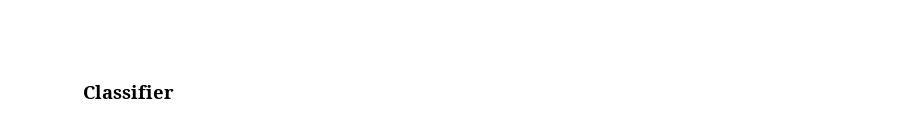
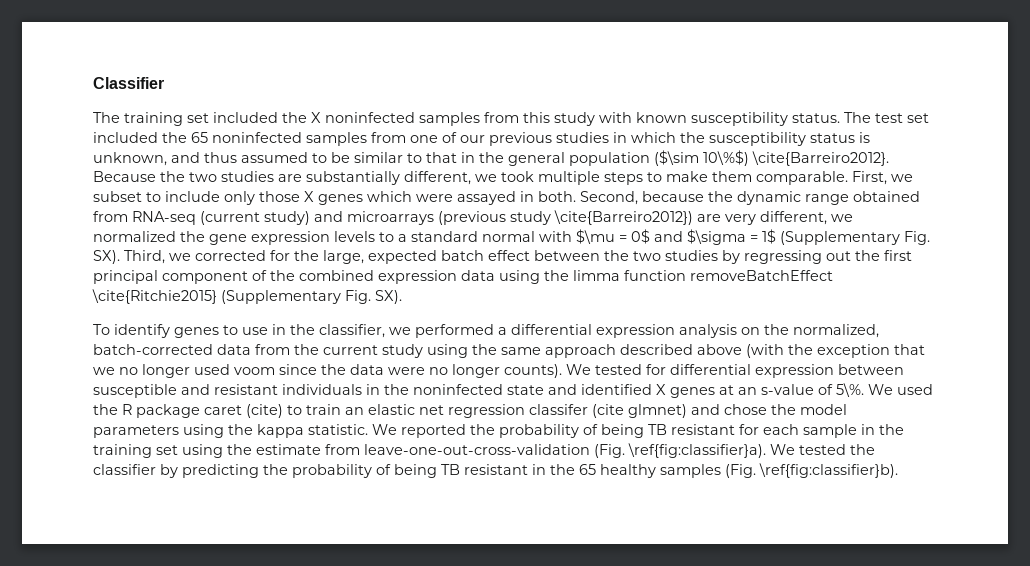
(174, 92) none -> [93,112,929,126] [93,132,870,146] [93,150,889,166] [93,171,913,185] [93,191,920,205] [93,210,853,225] [93,229,930,245] [93,250,912,264] [93,270,833,284] [92,289,402,304] [93,324,879,338] [93,344,925,358] [93,364,904,378] [93,383,933,398] [93,404,847,418] [93,424,904,438] [93,443,875,458] [93,463,898,478] // The training set included the X noninfected samples from this study with known susceptibility status. The test set included the 65 noninfected samples from one of our previous studies in which the susceptibility status is unknown, and thus assumed to be similar to that in the general population ($\sim 10\%$) \cite{Barreiro2012}. Because the two studies are substantially different, we took multiple steps to make them comparable. First, we subset to include only those X genes which were assayed in both. Second, because the dynamic range obtained from RNA-seq (current study) and microarrays (previous study \cite{Barreiro2012}) are very different, we normalized the gene expression levels to a standard normal with $\mu = 0$ and $\sigma = 1$ (Supplementary Fig. SX). Third, we corrected for the large, expected batch effect between the two studies by regressing out the first principal component of the combined expression data using the limma function removeBatchEffect \cite{Ritchie2015} (Supplementary Fig. SX). // To identify genes to use in the classifier, we performed a differential expression analysis on the normalized, batch-corrected data from the current study using the same approach described above (with the exception that we no longer used voom since the data were no longer counts). We tested for differential expression between susceptible and resistant individuals in the noninfected state and identified X genes at an s-value of 5\%. We used the R package caret (cite) to train an elastic net regression classifer (cite glmnet) and chose the model parameters using the kappa statistic. We reported the probability of being TB resistant for each sample in the training set using the estimate from leave-one-out-cross-validation (Fig. \ref{fig:classifier}a). We tested the classifier by predicting the probability of being TB resistant in the 65 healthy samples (Fig. \ref{fig:classifier}b).

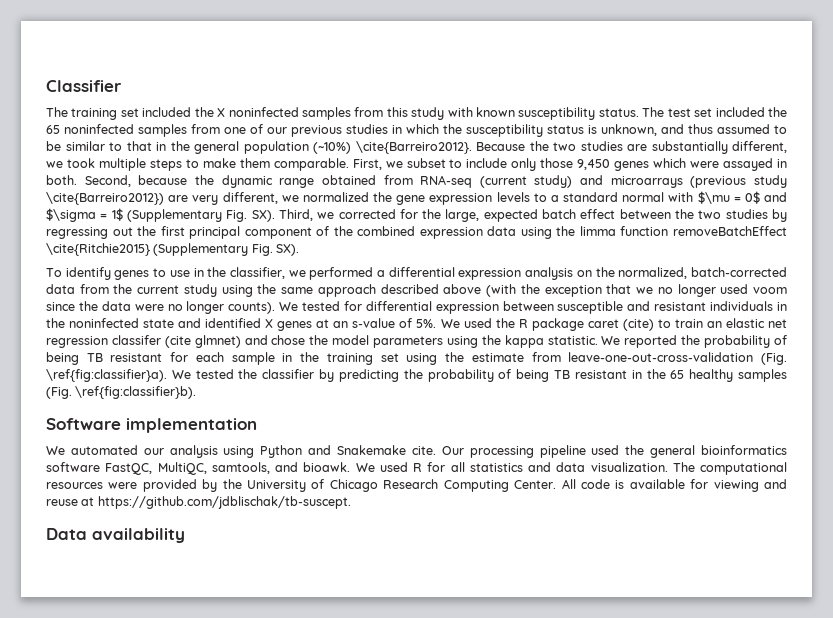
[654,150,749,166] ($\sim 10\%$) -> [313,142,351,154] (~10%)
[304,191,314,202] X -> [577,159,611,170] 9,450
[836,383,864,397] 5\%. -> [416,319,437,328] 5%.
(898, 470) none -> [46,418,257,433] [46,445,788,458] [46,462,787,475] [46,479,787,492] [46,496,351,509] [46,528,185,543] // Software implementation // We automated our analysis using Python and Snakemake cite. Our processing pipeline used the general bioinformatics software FastQC, MultiQC, samtools, and bioawk. We used R for all statistics and data visualization. The computational resources were provided by the University of Chicago Research Computing Center. All code is available for viewing and reuse at https://github.com/jdblischak/tb-suscept. // Data availability

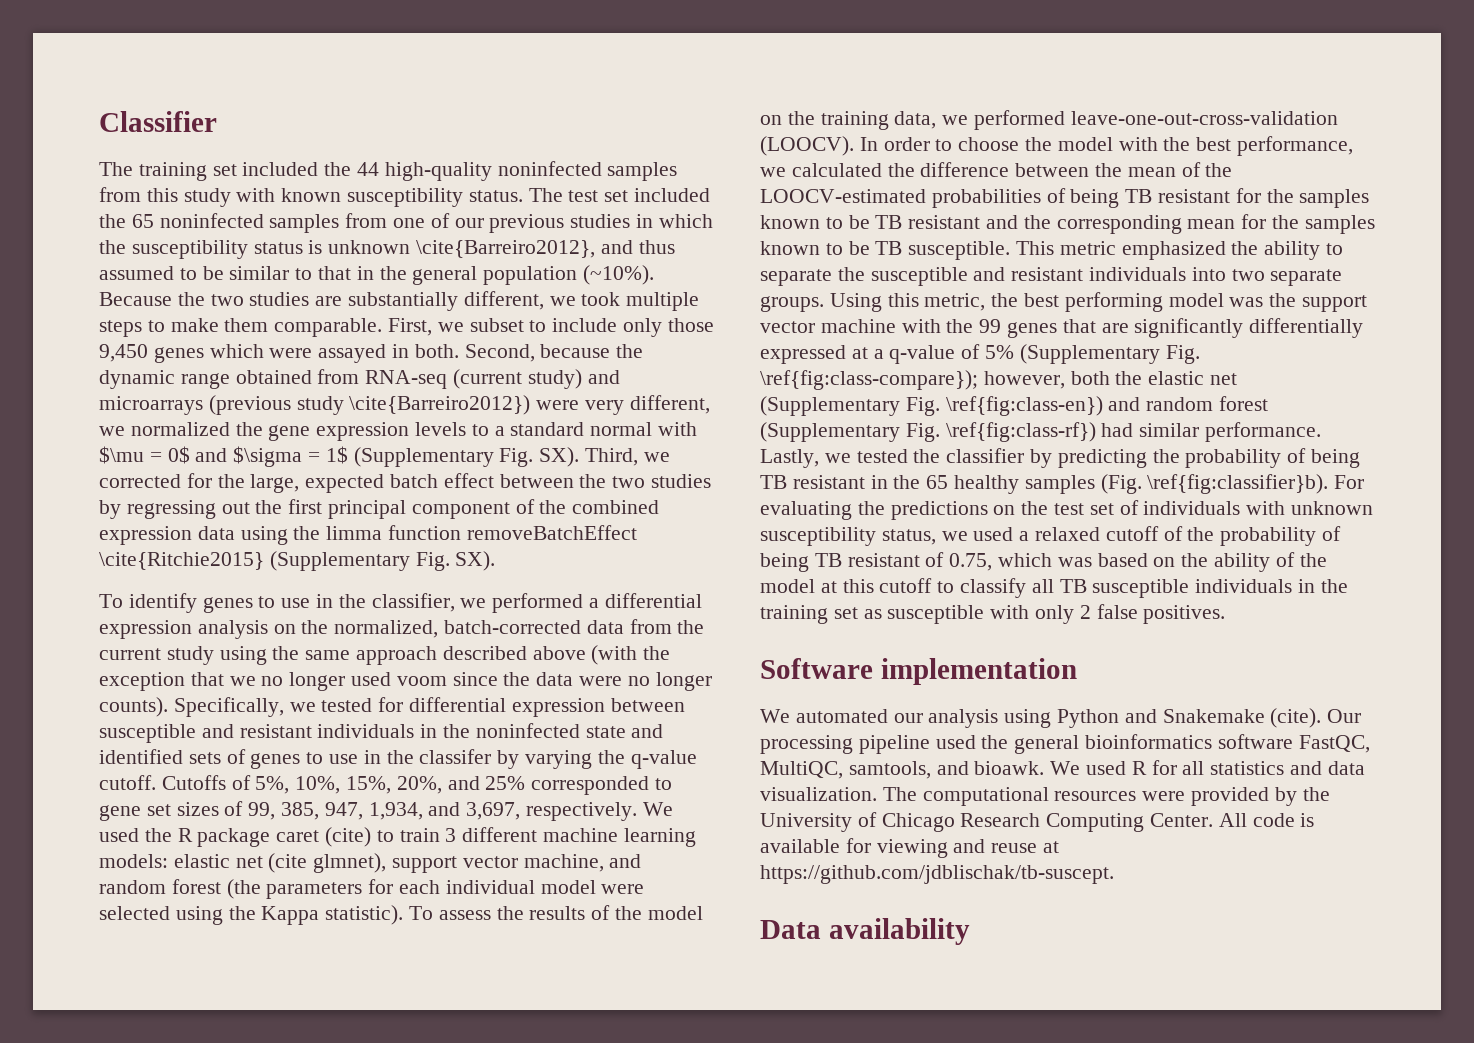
[217,108,226,117] X -> [357,162,492,181] 44 high-quality
[601,124,657,136] unknown, -> [328,240,596,258] unknown \cite{Barreiro2012},
[313,141,472,154] (~10%) \cite{Barreiro2012}. -> [583,265,655,285] (~10%).
[168,195,189,202] are -> [536,400,580,410] were
[279,302,299,311] We -> [173,697,316,717] Specifically, we
[265,318,437,331] X genes at an s-value of 5%. -> [188,749,697,769] [99,775,673,795] [99,801,638,821] sets of genes to use in the classifer by varying the q-value cutoff. Cutoffs of 5%, 10%, 15%, 20%, and 25% corresponded to gene set sizes of 99, 385, 947, 1,934, and 3,697, respectively.
[706,318,788,328] [46,335,771,348] an elastic net regression classifer (cite glmnet) and chose the model parameters using the kappa statistic. We reported the probability -> [445,827,696,847] [99,853,642,873] [99,879,645,899] [99,905,703,925] [760,110,1338,130] [760,136,1354,156] [760,162,1233,177] [760,189,1041,208] 3 different machine learning models: elastic net (cite glmnet), support vector machine, and random forest (the parameters for each individual model were selected using the Kappa statistic). To assess the results of the model on the training data, we performed leave-one-out-cross-validation (LOOCV). In order to choose the model with the best performance, we calculated the difference between the mean of the LOOCV-estimated probabilities
[195,352,787,365] [46,369,191,382] each sample in the training set using the estimate from leave-one-out-cross-validation (Fig. \ref{fig:classifier}a). We -> [1266,189,1370,208] [760,214,1375,234] [760,241,1344,260] [760,267,1343,286] [760,292,1368,312] [760,318,1364,338] [760,344,1200,364] [760,370,1238,390] [760,396,1269,416] [760,422,1322,442] [760,449,851,468] the samples known to be TB resistant and the corresponding mean for the samples known to be TB susceptible. This metric emphasized the ability to separate the susceptible and resistant individuals into two separate groups. Using this metric, the best performing model was the support vector machine with the 99 genes that are significantly differentially expressed at a q-value of 5% (Supplementary Fig. \ref{fig:class-compare}); however, both the elastic net (Supplementary Fig. \ref{fig:class-en}) and random forest (Supplementary Fig. \ref{fig:class-rf}) had similar performance. Lastly, we
(197, 392) none -> [1334,475,1365,489] [760,500,1374,520] [760,526,1342,546] [760,552,1327,572] [760,578,1348,598] [760,604,1226,624] For evaluating the predictions on the test set of individuals with unknown susceptibility status, we used a relaxed cutoff of the probability of being TB resistant of 0.75, which was based on the ability of the model at this cutoff to classify all TB susceptible individuals in the training set as susceptible with only 2 false positives.
[411,446,436,455] cite. -> [1270,708,1322,728] (cite).

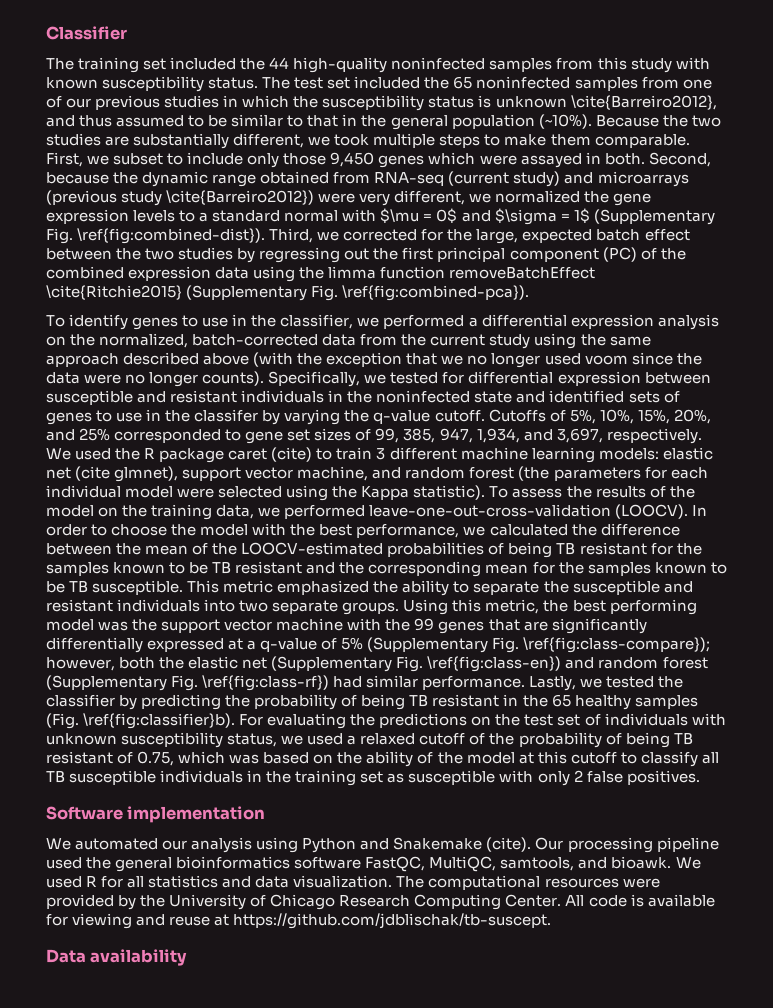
[539,447,580,467] SX). -> [77,228,266,244] \ref{fig:combined-dist}).
(510, 510) none -> [602,247,637,262] (PC)
[455,551,496,571] SX). -> [342,285,530,301] \ref{fig:combined-pca}).

